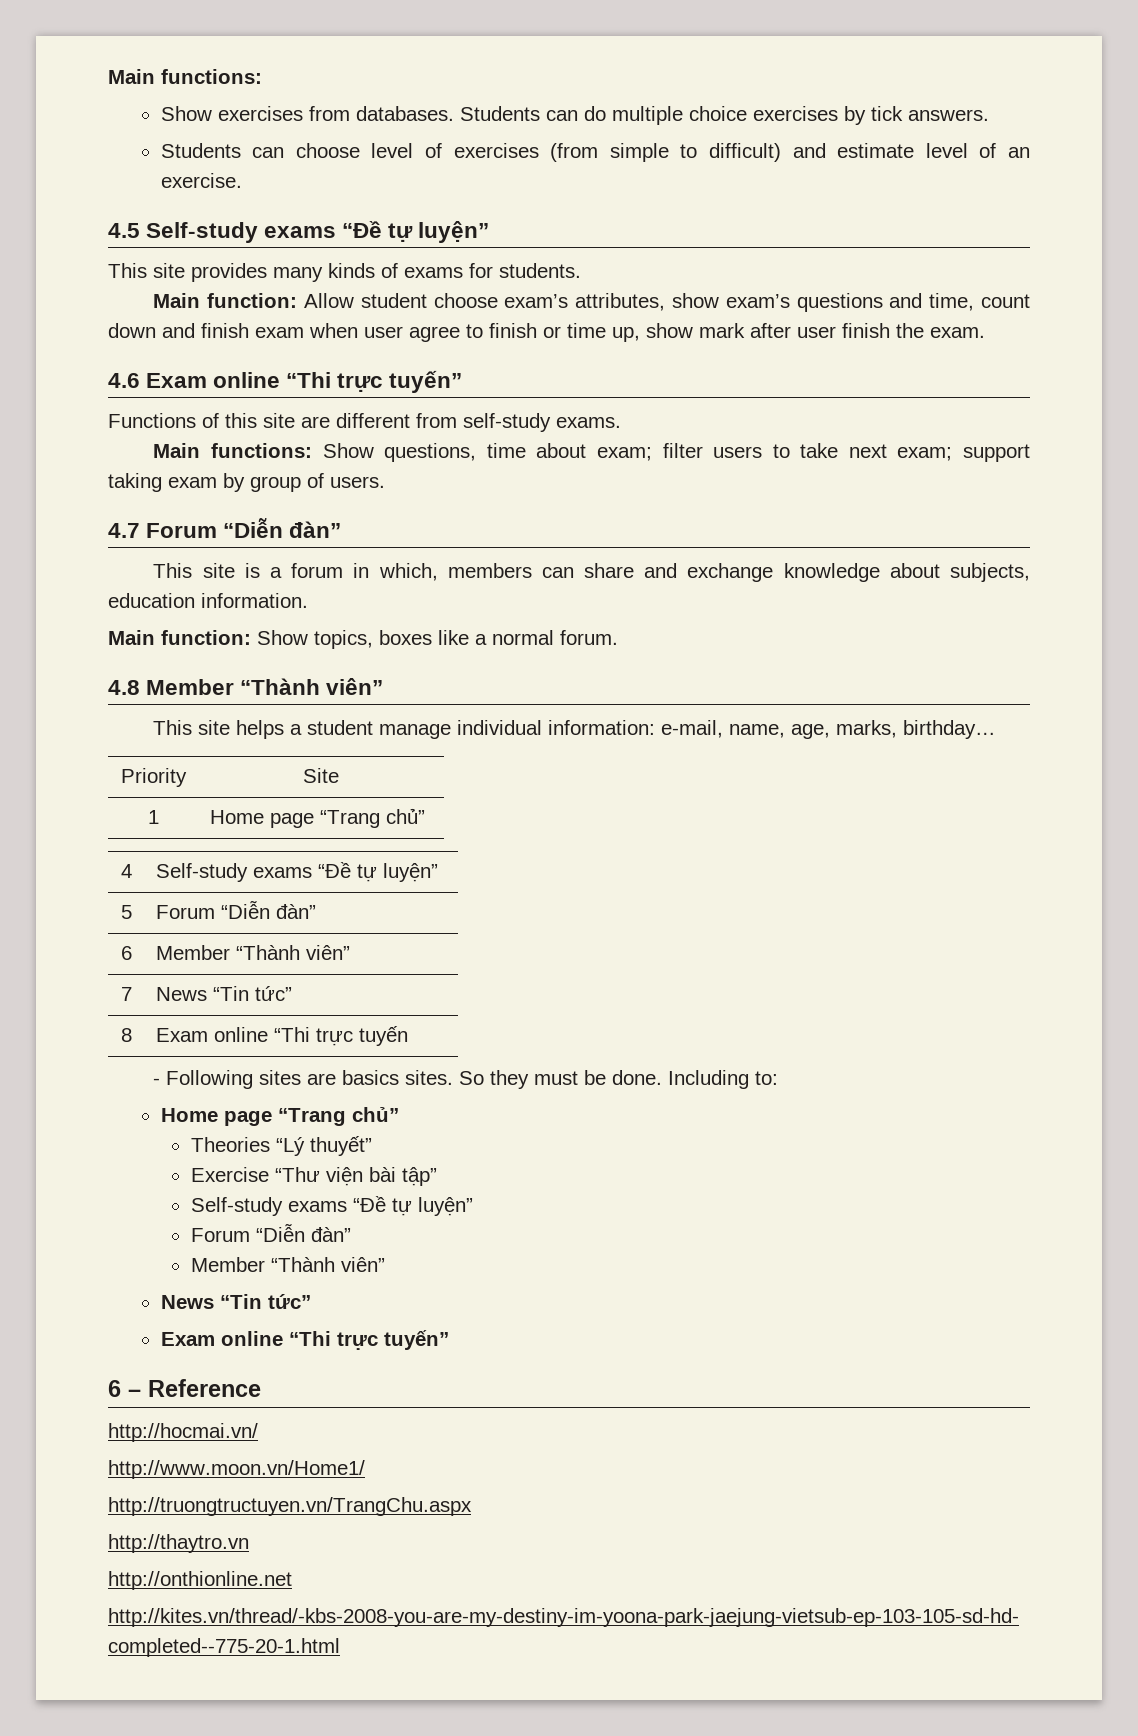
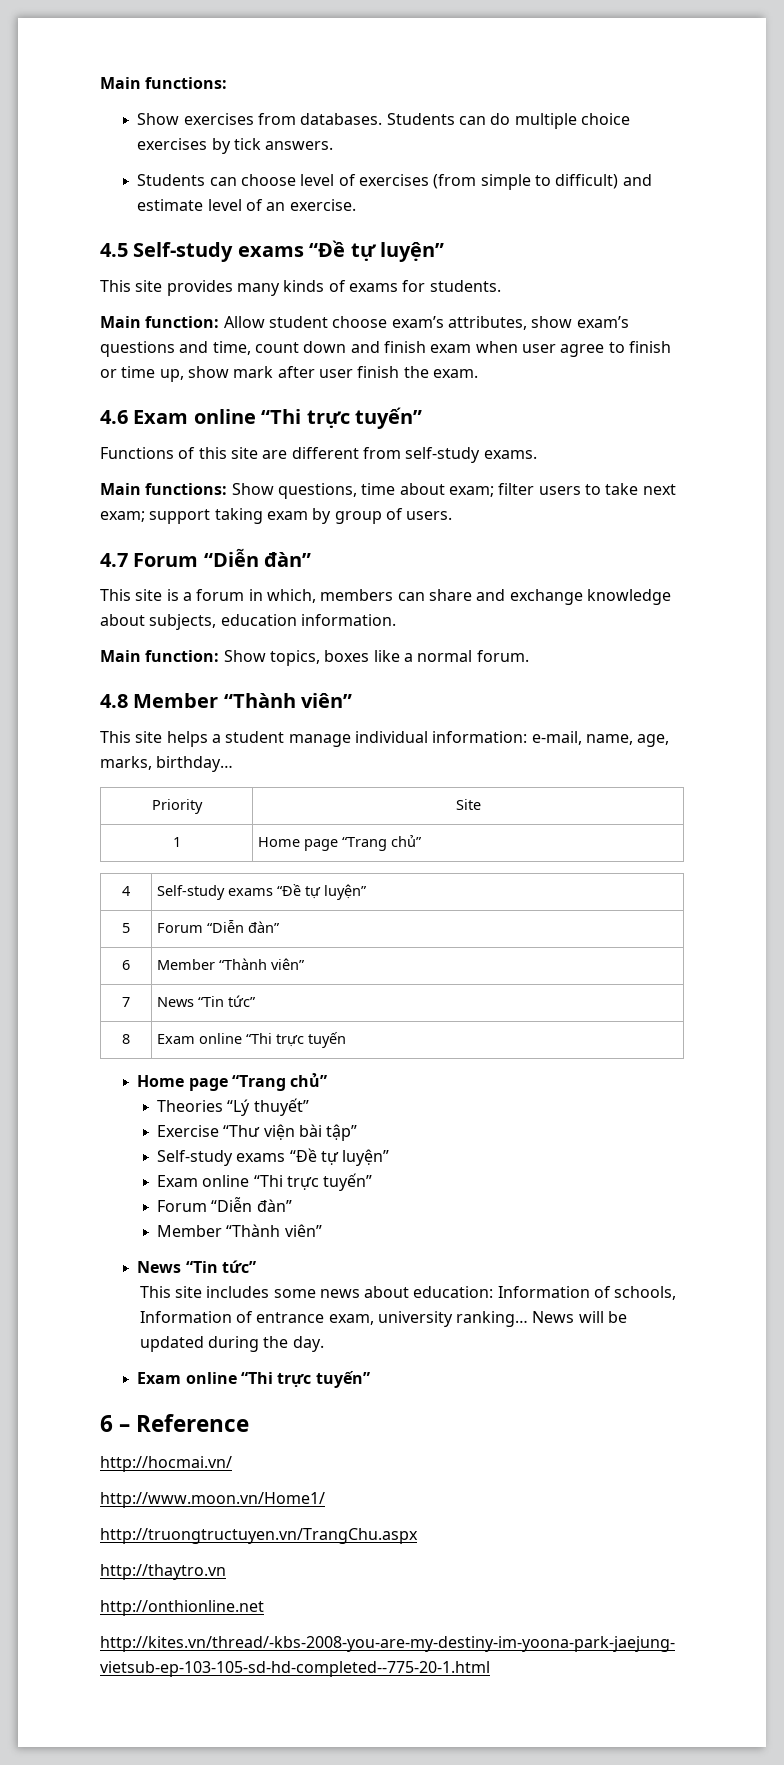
[153,1070,779,1089] // - Following sites are basics sites. So they must be done. Including to: -> (347, 1040) none
(473, 1206) none -> [157,1173,373,1191] // Exam online “Thi trực tuyến”
(311, 1301) none -> [139,1286,677,1300] [139,1311,628,1327] [139,1336,324,1352] // This site includes some news about education: Information of schools, Information of entrance exam, university ranking… News will be updated during the day.

